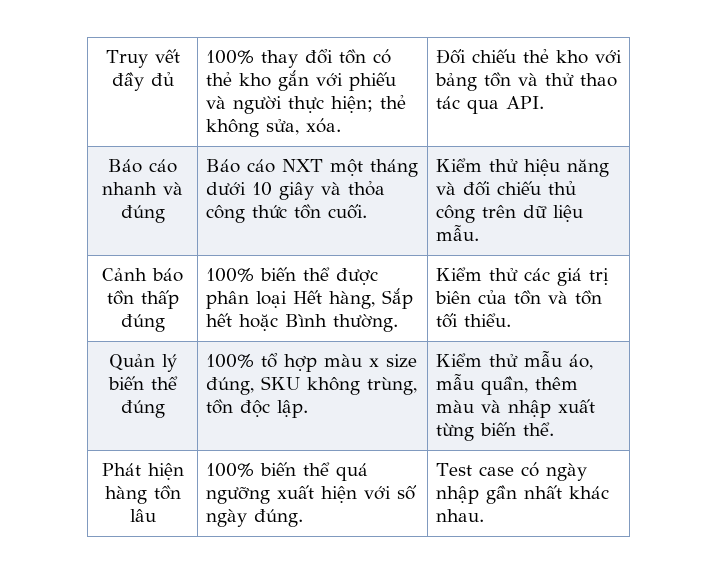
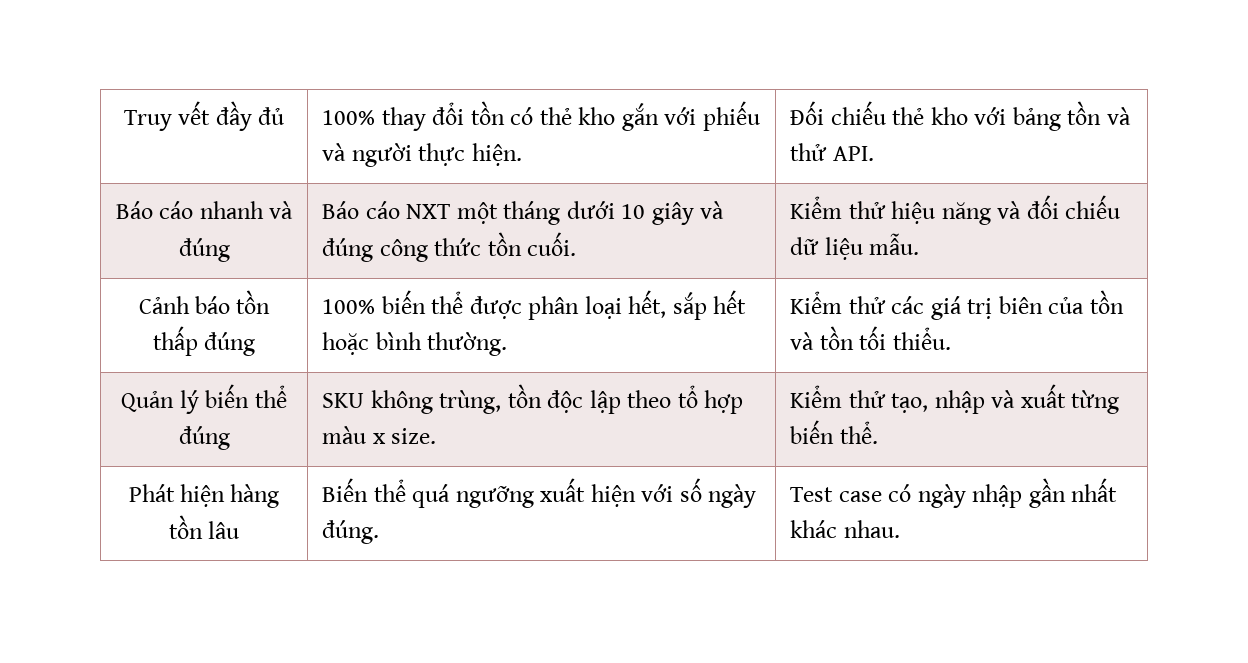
[330,95,406,114] [205,118,341,137] hiện; thẻ không sửa, xóa. -> [471,143,522,166] hiện.
[579,73,617,87] [435,96,499,114] thao tác qua -> (828, 152) none
[347,181,385,196] thỏa -> [322,238,374,262] đúng
[547,181,576,195] [435,205,516,223] thủ công trên -> (1121, 207) none
[292,288,413,309] Hết hàng, Sắp -> [628,290,707,320] hết, sắp
[284,314,327,327] Bình -> [375,332,422,350] bình
[205,353,417,372] [205,377,254,395] 100% tổ hợp màu x size đúng, -> (230, 438) none
[276,400,308,418] [435,351,593,370] [435,374,578,395] [435,400,551,418] lập. | Kiểm thử mẫu áo, mẫu quần, thêm màu và nhập -> [589,385,744,414] [322,426,437,444] [790,385,1016,414] lập theo tổ hợp màu x size. | Kiểm thử tạo, nhập và
[205,462,296,477] 100% biến -> [322,478,369,502] Biến

